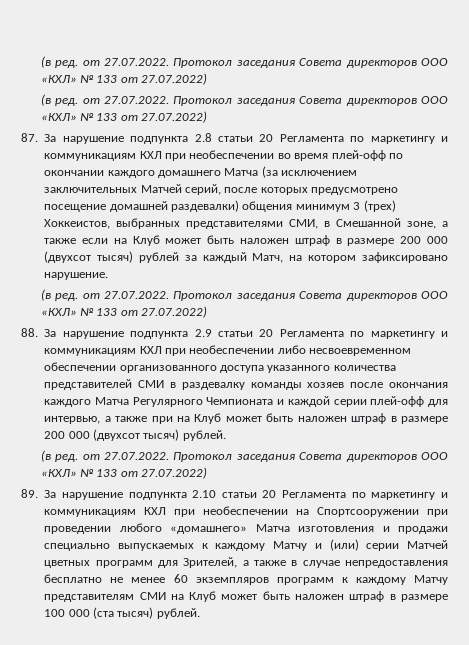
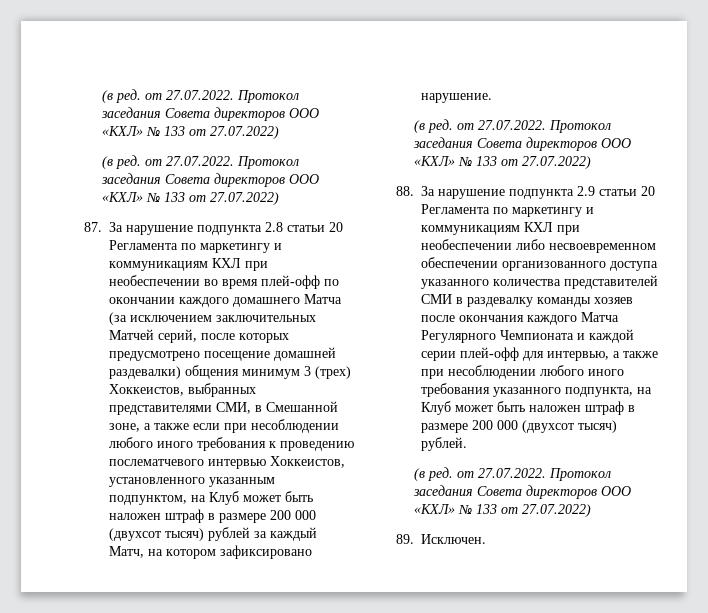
(109, 241) none -> [224,419,339,433] [109,437,354,451] [109,456,345,469] [109,477,275,487] [109,495,187,505] при несоблюдении любого иного требования к проведению послематчевого интервью Хоккеистов, установленного указанным подпунктом,
(173, 420) none -> [448,365,624,379] [421,383,633,397] несоблюдении любого иного требования указанного подпункта,
[44,490,449,500] [44,506,448,517] [44,523,448,534] [44,539,448,551] [44,557,448,568] [44,574,448,585] [44,591,448,602] [44,607,200,619] За нарушение подпункта 2.10 статьи 20 Регламента по маркетингу и коммуникациям КХЛ при необеспечении на Спортсооружении при проведении любого «домашнего» Матча изготовления и продажи специально выпускаемых к каждому Матчу и (или) серии Матчей цветных программ для Зрителей, а также в случае непредоставления бесплатно не менее 60 экземпляров программ к каждому Матчу представителям СМИ на Клуб может быть наложен штраф в размере 100 000 (ста тысяч) рублей. -> [421,534,486,544] Исключен.

